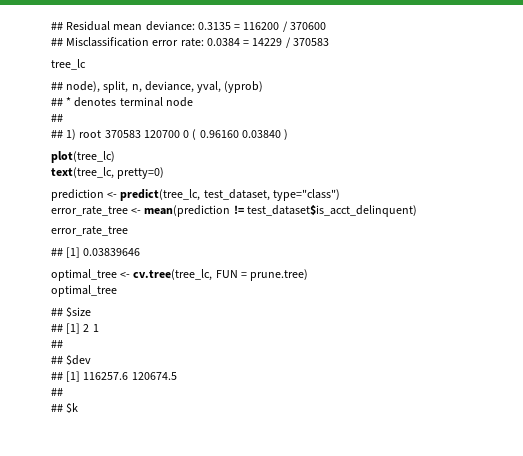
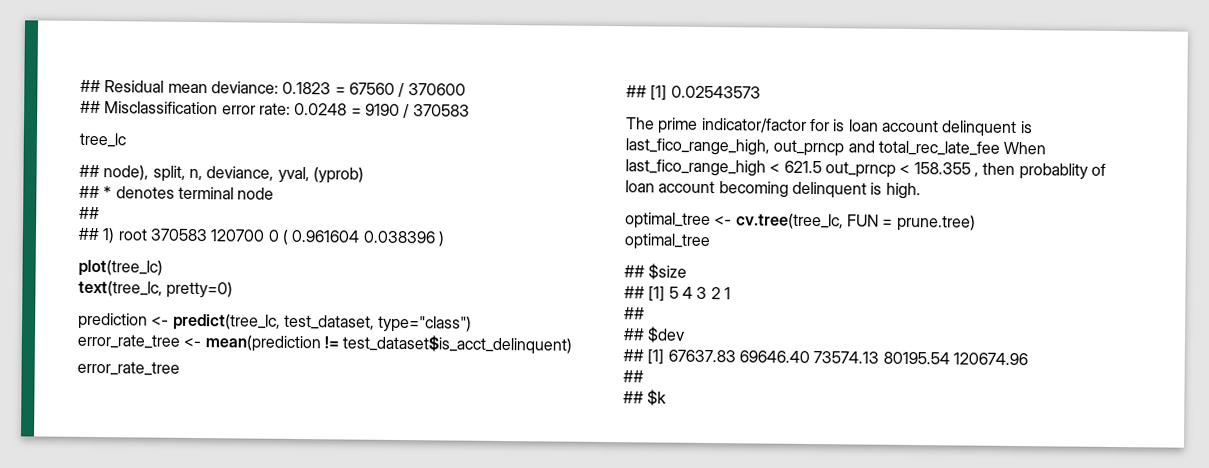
[197,22,280,30] 0.3135 = 116200 -> [282,81,395,95] 0.1823 = 67560
[206,38,283,46] 0.0384 = 14229 -> [294,102,400,116] 0.0248 = 9190
[199,130,281,138] 0.96160 0.03840 -> [291,229,436,244] 0.961604 0.038396
[83,248,141,256] 0.03839646 -> [670,85,761,99] [626,117,1033,138] [625,138,1047,157] [625,159,1106,180] [625,180,921,200] 0.02543573 // The prime indicator/factor for is loan account delinquent is last_fico_range_high, out_prncp and total_rec_late_fee When last_fico_range_high < 621.5 out_prncp < 158.355 , then probablity of loan account becoming delinquent is high.
(81, 328) none -> [668,286,708,300] 5 4 3
[83,372,177,380] 116257.6 120674.5 -> [667,349,1028,366] 67637.83 69646.40 73574.13 80195.54 120674.96

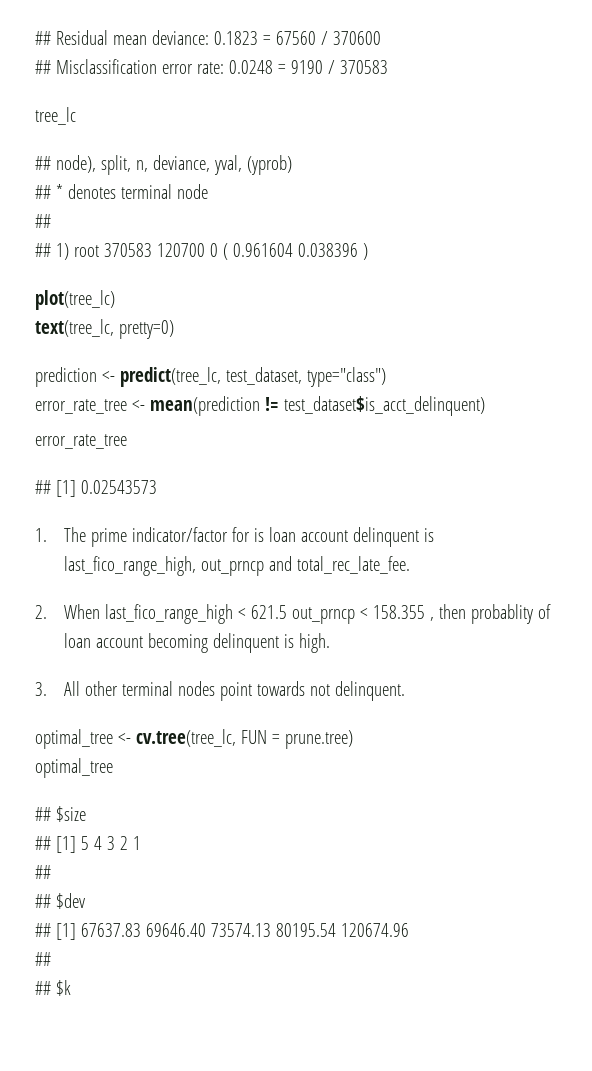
(761, 92) none -> [35,528,47,542] 1.
[877,140,1000,156] total_rec_late_fee -> [296,556,410,574] [35,605,47,619] total_rec_late_fee. // 2.
(921, 191) none -> [35,681,405,701] // 3. All other terminal nodes point towards not delinquent.

